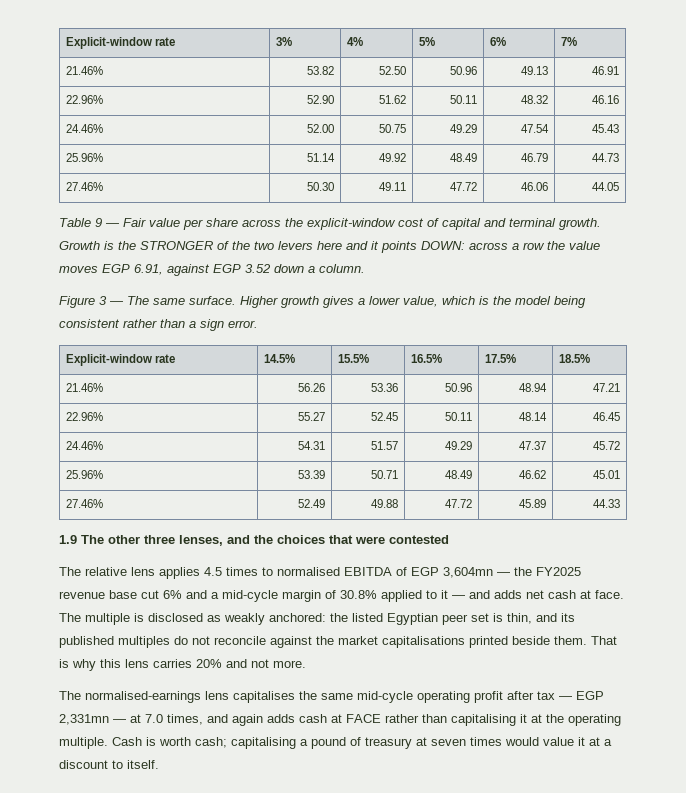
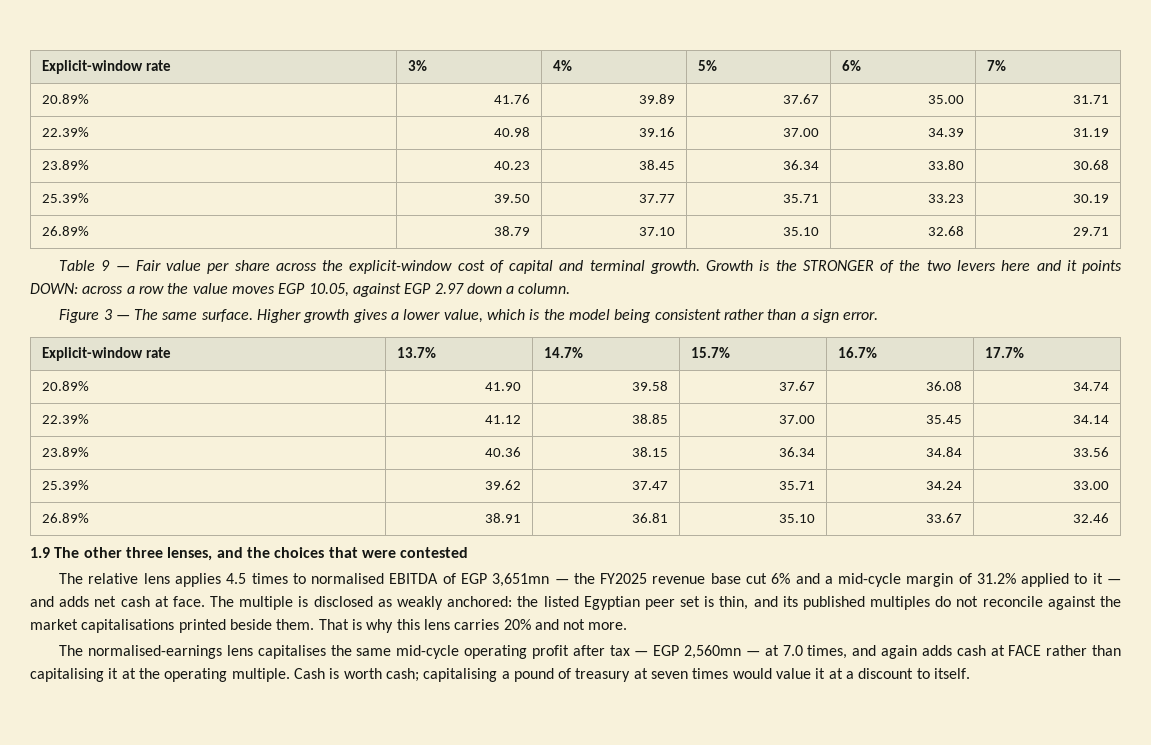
[66,66,104,75] [306,66,334,75] [378,66,406,75] [449,66,477,75] [520,66,548,75] [591,66,619,75] [66,95,104,104] [306,95,334,104] [378,95,406,104] [449,95,477,104] [520,95,548,104] [591,95,619,104] [66,124,104,133] [306,124,334,133] [378,124,406,133] [449,124,477,133] [520,124,549,133] [591,124,619,133] [66,153,104,162] [306,153,335,162] [378,153,406,162] [449,153,477,162] [520,153,548,162] [591,153,619,162] [66,182,104,191] [306,182,334,191] [378,182,406,191] [449,182,477,191] [520,182,548,191] [591,182,619,191] 21.46% | 53.82 | 52.50 | 50.96 | 49.13 | 46.91 // 22.96% | 52.90 | 51.62 | 50.11 | 48.32 | 46.16 // 24.46% | 52.00 | 50.75 | 49.29 | 47.54 | 45.43 // 25.96% | 51.14 | 49.92 | 48.49 | 46.79 | 44.73 // 27.46% | 50.30 | 49.11 | 47.72 | 46.06 | 44.05 -> [42,94,90,104] [493,94,530,104] [638,94,675,104] [782,94,819,104] [927,95,964,104] [1072,95,1109,104] [42,127,90,137] [493,127,530,137] [638,127,675,137] [782,128,819,137] [927,128,964,137] [1072,128,1109,137] [42,160,90,170] [493,161,530,170] [638,160,675,170] [782,160,819,170] [927,160,964,170] [1072,160,1109,170] [42,193,90,203] [493,194,530,203] [638,194,675,203] [782,194,819,203] [927,194,964,203] [1072,194,1109,203] [42,226,90,236] [493,226,530,236] [638,227,675,236] [782,227,819,236] [927,226,964,236] [1072,227,1109,236] 20.89% | 41.76 | 39.89 | 37.67 | 35.00 | 31.71 // 22.39% | 40.98 | 39.16 | 37.00 | 34.39 | 31.19 // 23.89% | 40.23 | 38.45 | 36.34 | 33.80 | 30.68 // 25.39% | 39.50 | 37.77 | 35.71 | 33.23 | 30.19 // 26.89% | 38.79 | 37.10 | 35.10 | 32.68 | 29.71
[134,264,163,275] 6.91, -> [308,283,349,297] 10.05,
[245,264,271,273] 3.52 -> [434,283,464,294] 2.97
[264,354,296,363] [338,354,370,363] [411,354,443,363] [485,354,517,363] [559,354,591,363] [66,383,104,392] [297,383,325,392] [370,383,398,392] [444,383,472,392] [518,383,547,392] [592,383,620,392] [66,412,104,421] [297,412,325,421] [370,412,398,421] [444,412,472,421] [518,412,547,421] [592,412,620,421] [66,441,104,450] [297,441,325,450] [370,441,398,450] [444,441,472,450] [518,441,546,450] [592,441,620,450] [66,470,104,479] [297,470,325,479] [370,470,398,479] [444,470,472,479] [518,470,546,479] [592,470,620,479] [66,499,104,508] [297,499,325,508] [370,499,398,508] [444,499,472,508] [518,499,546,508] [592,499,620,508] 14.5% | 15.5% | 16.5% | 17.5% | 18.5% // 21.46% | 56.26 | 53.36 | 50.96 | 48.94 | 47.21 // 22.96% | 55.27 | 52.45 | 50.11 | 48.14 | 46.45 // 24.46% | 54.31 | 51.57 | 49.29 | 47.37 | 45.72 // 25.96% | 53.39 | 50.71 | 48.49 | 46.62 | 45.01 // 27.46% | 52.49 | 49.88 | 47.72 | 45.89 | 44.33 -> [397,347,437,358] [544,347,584,358] [691,347,731,358] [838,347,878,358] [985,347,1025,358] [42,381,90,391] [484,382,521,391] [631,381,668,391] [778,381,815,391] [925,381,962,391] [1072,382,1109,391] [42,414,90,424] [484,415,521,424] [631,414,668,424] [778,415,815,424] [925,415,962,424] [1072,415,1109,424] [42,447,90,457] [484,447,521,457] [631,447,668,457] [778,447,815,457] [925,447,962,457] [1072,447,1109,457] [42,480,90,490] [484,480,521,490] [631,481,668,490] [778,481,815,490] [925,481,962,490] [1072,481,1109,490] [42,513,90,523] [484,513,521,523] [631,513,668,523] [778,514,815,523] [925,513,962,523] [1072,513,1109,523] 13.7% | 14.7% | 15.7% | 16.7% | 17.7% // 20.89% | 41.90 | 39.58 | 37.67 | 36.08 | 34.74 // 22.39% | 41.12 | 38.85 | 37.00 | 35.45 | 34.14 // 23.89% | 40.36 | 38.15 | 36.34 | 34.84 | 33.56 // 25.39% | 39.62 | 37.47 | 35.71 | 34.24 | 33.00 // 26.89% | 38.91 | 36.81 | 35.10 | 33.67 | 32.46
[443,567,493,578] 3,604mn -> [492,573,550,587] 3,651mn
[340,590,377,599] 30.8% -> [976,573,1016,584] 31.2%
[59,714,109,725] 2,331mn -> [684,645,742,659] 2,560mn

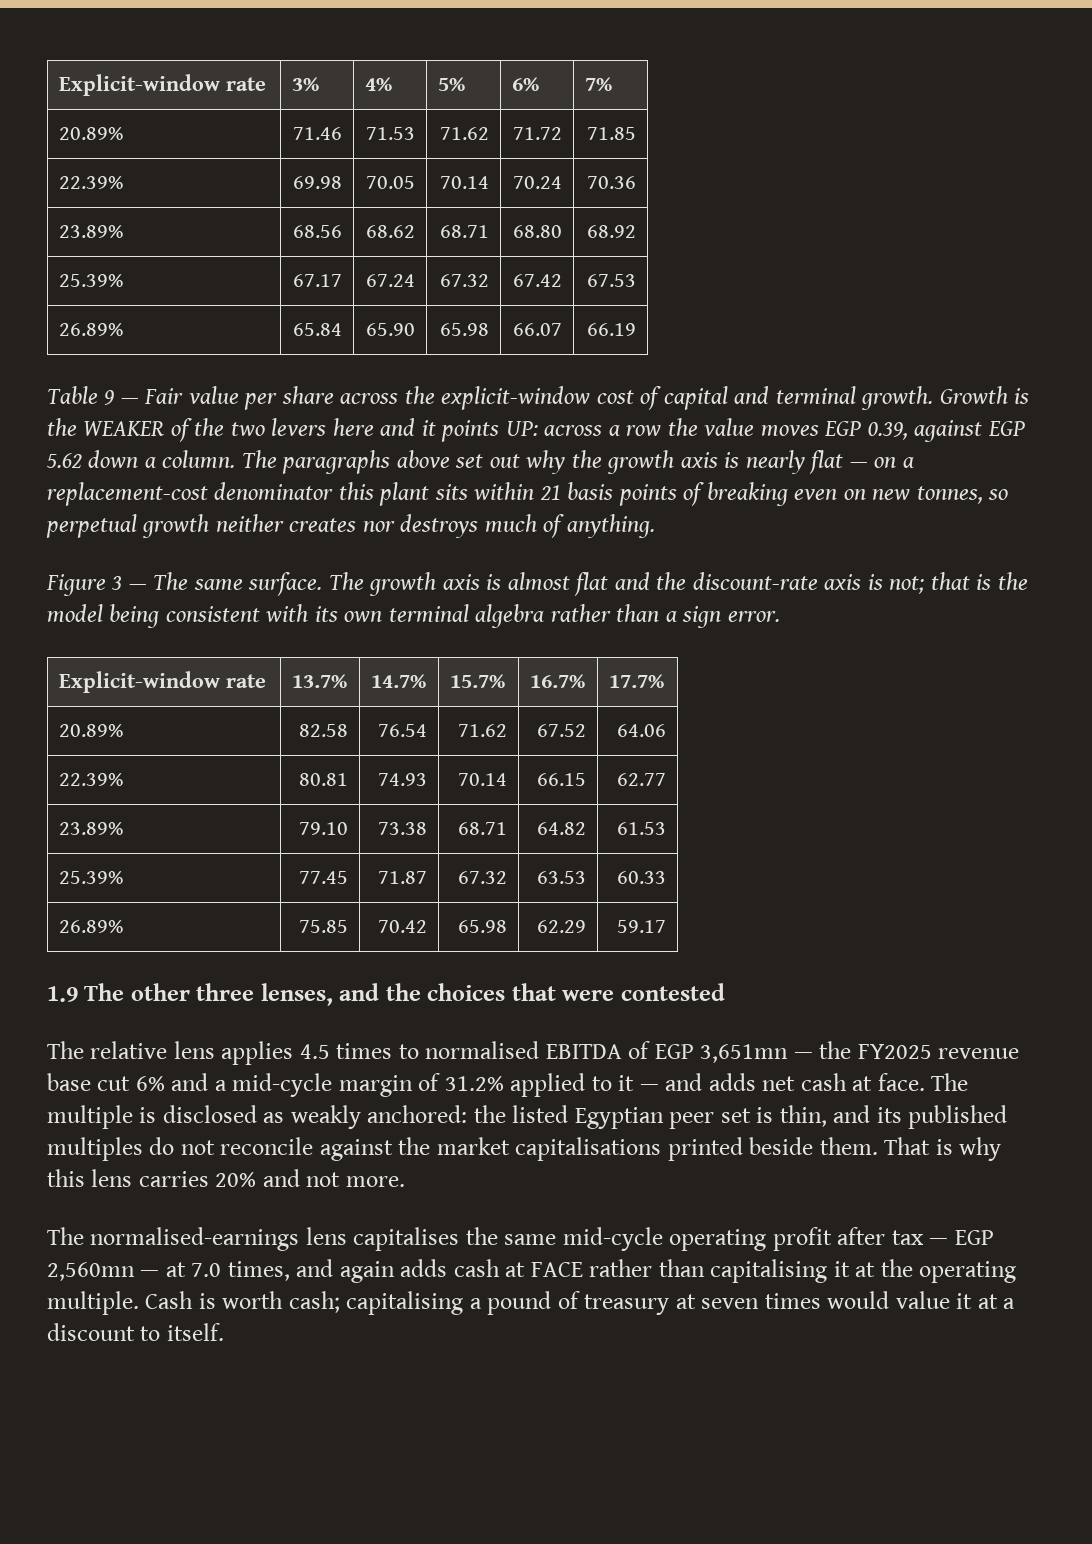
[493,94,530,104] [638,94,675,104] [782,94,819,104] [927,95,964,104] [1072,95,1109,104] [42,127,90,137] [493,127,530,137] [638,127,675,137] [782,128,819,137] [927,128,964,137] [1072,128,1109,137] [42,160,90,170] [493,161,530,170] [638,160,675,170] [782,160,819,170] [927,160,964,170] [1072,160,1109,170] [42,193,90,203] [493,194,530,203] [638,194,675,203] [782,194,819,203] [927,194,964,203] [1072,194,1109,203] [42,226,90,236] [493,226,530,236] [638,227,675,236] [782,227,819,236] [927,226,964,236] [1072,227,1109,236] 41.76 | 39.89 | 37.67 | 35.00 | 31.71 // 22.39% | 40.98 | 39.16 | 37.00 | 34.39 | 31.19 // 23.89% | 40.23 | 38.45 | 36.34 | 33.80 | 30.68 // 25.39% | 39.50 | 37.77 | 35.71 | 33.23 | 30.19 // 26.89% | 38.79 | 37.10 | 35.10 | 32.68 | 29.71 -> [293,127,343,140] [366,127,416,140] [440,127,490,140] [513,127,563,140] [587,127,637,140] [58,176,123,189] [293,176,343,189] [366,176,416,189] [440,176,490,189] [513,176,563,189] [587,176,637,189] [58,225,123,238] [293,225,343,238] [366,225,416,238] [440,225,490,238] [513,225,563,238] [587,225,637,238] [58,274,123,287] [293,274,343,287] [366,274,416,287] [440,274,490,287] [513,274,563,287] [587,274,637,287] [58,323,123,336] [293,323,343,336] [366,323,416,336] [440,323,490,336] [513,323,563,336] [587,323,637,336] 71.46 | 71.53 | 71.62 | 71.72 | 71.85 // 22.39% | 69.98 | 70.05 | 70.14 | 70.24 | 70.36 // 23.89% | 68.56 | 68.62 | 68.71 | 68.80 | 68.92 // 25.39% | 67.17 | 67.24 | 67.32 | 67.42 | 67.53 // 26.89% | 65.84 | 65.90 | 65.98 | 66.07 | 66.19
[802,260,874,271] STRONGER -> [83,421,165,436] WEAKER
[30,283,78,294] DOWN: -> [505,421,538,436] UP:
[308,283,349,297] 10.05, -> [867,422,908,440] 0.39,
[434,283,464,294] 2.97 -> [46,453,82,468] 5.62
(571, 288) none -> [241,450,914,474] [47,482,1009,506] [46,514,655,538] The paragraphs above set out why the growth axis is nearly flat — on a replacement-cost denominator this plant sits within 21 basis points of breaking even on new tonnes, so perpetual growth neither creates nor destroys much of anything.
[257,309,526,323] Higher growth gives a lower value, which -> [328,572,970,596] The growth axis is almost flat and the discount-rate axis is not; that
(721, 314) none -> [265,604,545,628] with its own terminal algebra
[484,382,521,391] [631,381,668,391] [778,381,815,391] [925,381,962,391] [1072,382,1109,391] [42,414,90,424] [484,415,521,424] [631,414,668,424] [778,415,815,424] [925,415,962,424] [1072,415,1109,424] [42,447,90,457] [484,447,521,457] [631,447,668,457] [778,447,815,457] [925,447,962,457] [1072,447,1109,457] [42,480,90,490] [484,480,521,490] [631,481,668,490] [778,481,815,490] [925,481,962,490] [1072,481,1109,490] [42,513,90,523] [484,513,521,523] [631,513,668,523] [778,514,815,523] [925,513,962,523] [1072,513,1109,523] 41.90 | 39.58 | 37.67 | 36.08 | 34.74 // 22.39% | 41.12 | 38.85 | 37.00 | 35.45 | 34.14 // 23.89% | 40.36 | 38.15 | 36.34 | 34.84 | 33.56 // 25.39% | 39.62 | 37.47 | 35.71 | 34.24 | 33.00 // 26.89% | 38.91 | 36.81 | 35.10 | 33.67 | 32.46 -> [299,724,349,737] [378,724,428,737] [458,724,508,737] [537,724,587,737] [617,724,667,737] [58,773,123,786] [299,773,349,786] [378,773,428,786] [458,773,508,786] [537,773,587,786] [617,773,667,786] [58,822,123,835] [299,822,349,835] [378,822,428,835] [458,822,508,835] [537,822,587,835] [617,822,667,835] [58,871,123,884] [299,871,349,884] [378,871,428,884] [458,871,508,884] [537,871,587,884] [617,871,667,884] [58,920,123,933] [299,920,349,933] [378,920,428,933] [458,920,508,933] [537,920,587,933] [617,920,667,933] 82.58 | 76.54 | 71.62 | 67.52 | 64.06 // 22.39% | 80.81 | 74.93 | 70.14 | 66.15 | 62.77 // 23.89% | 79.10 | 73.38 | 68.71 | 64.82 | 61.53 // 25.39% | 77.45 | 71.87 | 67.32 | 63.53 | 60.33 // 26.89% | 75.85 | 70.42 | 65.98 | 62.29 | 59.17

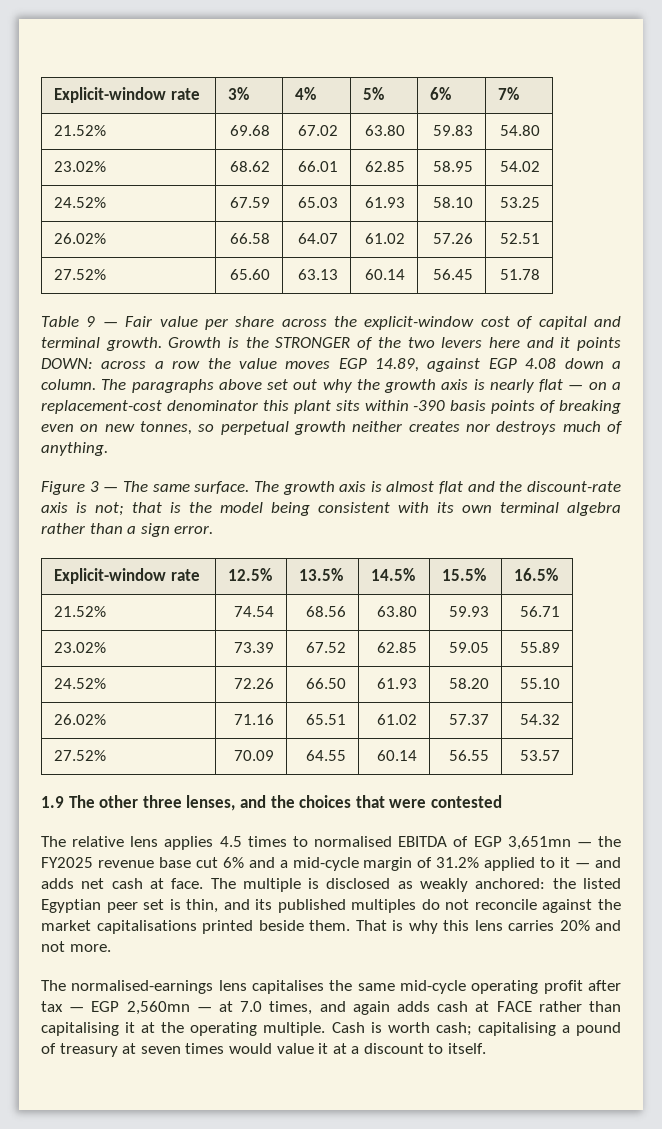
[58,127,123,140] [293,127,343,140] [366,127,416,140] [440,127,490,140] [513,127,563,140] [587,127,637,140] [58,176,123,189] [293,176,343,189] [366,176,416,189] [440,176,490,189] [513,176,563,189] [587,176,637,189] [58,225,123,238] [293,225,343,238] [366,225,416,238] [440,225,490,238] [513,225,563,238] [587,225,637,238] [58,274,123,287] [293,274,343,287] [366,274,416,287] [440,274,490,287] [513,274,563,287] [587,274,637,287] [58,323,123,336] [293,323,343,336] [366,323,416,336] [440,323,490,336] [513,323,563,336] [587,323,637,336] 20.89% | 71.46 | 71.53 | 71.62 | 71.72 | 71.85 // 22.39% | 69.98 | 70.05 | 70.14 | 70.24 | 70.36 // 23.89% | 68.56 | 68.62 | 68.71 | 68.80 | 68.92 // 25.39% | 67.17 | 67.24 | 67.32 | 67.42 | 67.53 // 26.89% | 65.84 | 65.90 | 65.98 | 66.07 | 66.19 -> [54,125,107,136] [229,125,270,136] [297,125,338,136] [364,125,405,136] [432,125,473,136] [499,125,540,136] [54,161,107,172] [229,161,270,172] [297,161,338,172] [364,161,405,172] [432,161,473,172] [499,161,540,172] [54,197,107,208] [229,197,270,208] [297,197,338,208] [364,197,405,208] [432,197,473,208] [499,197,540,208] [54,233,107,244] [229,233,270,244] [297,233,338,244] [364,233,405,244] [432,233,473,244] [499,233,540,244] [54,269,107,280] [229,269,270,280] [297,269,338,280] [364,269,405,280] [432,269,473,280] [499,269,540,280] 21.52% | 69.68 | 67.02 | 63.80 | 59.83 | 54.80 // 23.02% | 68.62 | 66.01 | 62.85 | 58.95 | 54.02 // 24.52% | 67.59 | 65.03 | 61.93 | 58.10 | 53.25 // 26.02% | 66.58 | 64.07 | 61.02 | 57.26 | 52.51 // 27.52% | 65.60 | 63.13 | 60.14 | 56.45 | 51.78
[83,421,165,436] WEAKER -> [275,337,351,348] STRONGER
[505,421,538,436] UP: -> [41,358,93,369] DOWN:
[867,422,908,440] 0.39, -> [375,358,420,372] 14.89,
[46,453,82,468] 5.62 -> [525,358,557,369] 4.08
[539,485,561,500] 21 -> [413,400,446,411] -390
[291,674,347,688] [370,674,426,688] [449,674,505,688] [529,674,585,688] [608,674,664,688] [58,724,123,737] [299,724,349,737] [378,724,428,737] [458,724,508,737] [537,724,587,737] [617,724,667,737] [58,773,123,786] [299,773,349,786] [378,773,428,786] [458,773,508,786] [537,773,587,786] [617,773,667,786] [58,822,123,835] [299,822,349,835] [378,822,428,835] [458,822,508,835] [537,822,587,835] [617,822,667,835] [58,871,123,884] [299,871,349,884] [378,871,428,884] [458,871,508,884] [537,871,587,884] [617,871,667,884] [58,920,123,933] [299,920,349,933] [378,920,428,933] [458,920,508,933] [537,920,587,933] [617,920,667,933] 13.7% | 14.7% | 15.7% | 16.7% | 17.7% // 20.89% | 82.58 | 76.54 | 71.62 | 67.52 | 64.06 // 22.39% | 80.81 | 74.93 | 70.14 | 66.15 | 62.77 // 23.89% | 79.10 | 73.38 | 68.71 | 64.82 | 61.53 // 25.39% | 77.45 | 71.87 | 67.32 | 63.53 | 60.33 // 26.89% | 75.85 | 70.42 | 65.98 | 62.29 | 59.17 -> [228,568,273,581] [299,568,344,581] [371,568,416,581] [442,568,487,581] [514,568,559,581] [54,606,107,617] [233,606,274,617] [305,606,346,617] [376,606,417,617] [448,606,489,617] [519,606,560,617] [54,642,107,653] [233,642,274,653] [305,642,346,653] [376,642,417,653] [448,642,489,653] [519,642,560,653] [54,678,107,689] [233,678,274,689] [305,678,346,689] [376,678,417,689] [448,678,489,689] [519,678,560,689] [54,714,107,725] [233,714,274,725] [305,714,346,725] [376,714,417,725] [448,714,489,725] [519,714,560,725] [54,750,107,761] [233,750,274,761] [305,750,346,761] [376,750,417,761] [448,750,489,761] [519,750,560,761] 12.5% | 13.5% | 14.5% | 15.5% | 16.5% // 21.52% | 74.54 | 68.56 | 63.80 | 59.93 | 56.71 // 23.02% | 73.39 | 67.52 | 62.85 | 59.05 | 55.89 // 24.52% | 72.26 | 66.50 | 61.93 | 58.20 | 55.10 // 26.02% | 71.16 | 65.51 | 61.02 | 57.37 | 54.32 // 27.52% | 70.09 | 64.55 | 60.14 | 56.55 | 53.57

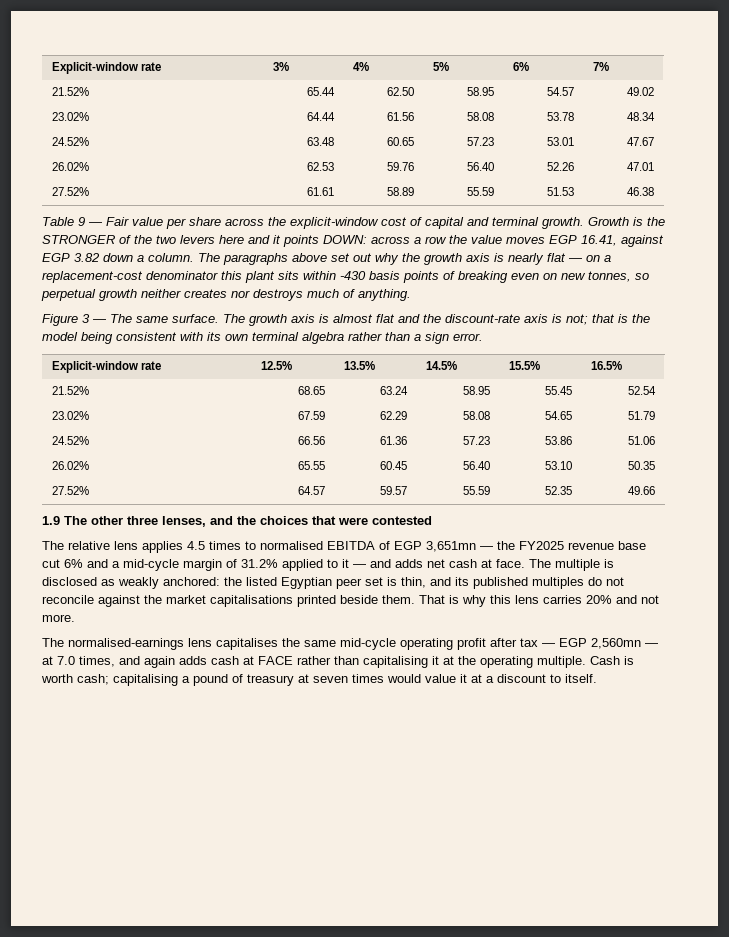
[229,125,270,136] [297,125,338,136] [364,125,405,136] [432,125,473,136] [499,125,540,136] [54,161,107,172] [229,161,270,172] [297,161,338,172] [364,161,405,172] [432,161,473,172] [499,161,540,172] [54,197,107,208] [229,197,270,208] [297,197,338,208] [364,197,405,208] [432,197,473,208] [499,197,540,208] [54,233,107,244] [229,233,270,244] [297,233,338,244] [364,233,405,244] [432,233,473,244] [499,233,540,244] [54,269,107,280] [229,269,270,280] [297,269,338,280] [364,269,405,280] [432,269,473,280] [499,269,540,280] 69.68 | 67.02 | 63.80 | 59.83 | 54.80 // 23.02% | 68.62 | 66.01 | 62.85 | 58.95 | 54.02 // 24.52% | 67.59 | 65.03 | 61.93 | 58.10 | 53.25 // 26.02% | 66.58 | 64.07 | 61.02 | 57.26 | 52.51 // 27.52% | 65.60 | 63.13 | 60.14 | 56.45 | 51.78 -> [307,87,336,96] [387,87,415,96] [467,87,495,96] [547,87,575,96] [627,87,655,96] [51,112,89,121] [307,112,336,121] [387,112,415,121] [467,112,495,121] [547,112,575,121] [627,112,656,121] [51,137,89,146] [307,137,335,146] [387,137,415,146] [467,137,495,146] [547,137,575,146] [627,137,655,146] [51,162,89,171] [307,162,335,171] [387,162,415,171] [467,162,495,171] [547,162,575,171] [627,162,655,171] [51,187,89,196] [307,187,335,196] [387,187,415,196] [467,187,495,196] [547,187,575,196] [627,187,655,196] 65.44 | 62.50 | 58.95 | 54.57 | 49.02 // 23.02% | 64.44 | 61.56 | 58.08 | 53.78 | 48.34 // 24.52% | 63.48 | 60.65 | 57.23 | 53.01 | 47.67 // 26.02% | 62.53 | 59.76 | 56.40 | 52.26 | 47.01 // 27.52% | 61.61 | 58.89 | 55.59 | 51.53 | 46.38
[375,358,420,372] 14.89, -> [581,235,617,246] 16.41,
[525,358,557,369] 4.08 -> [74,253,100,262] 3.82
[413,400,446,411] -390 -> [340,271,366,280] -430
[233,606,274,617] [305,606,346,617] [376,606,417,617] [448,606,489,617] [519,606,560,617] [54,642,107,653] [233,642,274,653] [305,642,346,653] [376,642,417,653] [448,642,489,653] [519,642,560,653] [54,678,107,689] [233,678,274,689] [305,678,346,689] [376,678,417,689] [448,678,489,689] [519,678,560,689] [54,714,107,725] [233,714,274,725] [305,714,346,725] [376,714,417,725] [448,714,489,725] [519,714,560,725] [54,750,107,761] [233,750,274,761] [305,750,346,761] [376,750,417,761] [448,750,489,761] [519,750,560,761] 74.54 | 68.56 | 63.80 | 59.93 | 56.71 // 23.02% | 73.39 | 67.52 | 62.85 | 59.05 | 55.89 // 24.52% | 72.26 | 66.50 | 61.93 | 58.20 | 55.10 // 26.02% | 71.16 | 65.51 | 61.02 | 57.37 | 54.32 // 27.52% | 70.09 | 64.55 | 60.14 | 56.55 | 53.57 -> [298,386,326,395] [380,386,409,395] [463,386,491,395] [545,386,573,395] [628,386,657,395] [51,411,89,420] [298,411,326,420] [380,411,408,420] [463,411,491,420] [545,411,573,420] [628,411,656,420] [51,436,89,445] [298,436,326,445] [380,436,408,445] [463,436,491,445] [545,436,573,445] [628,436,656,445] [51,461,89,470] [298,461,326,470] [380,461,408,470] [463,461,491,470] [545,461,573,470] [628,461,656,470] [51,486,89,495] [298,486,326,495] [380,486,408,495] [463,486,491,495] [545,486,573,495] [628,486,656,495] 68.65 | 63.24 | 58.95 | 55.45 | 52.54 // 23.02% | 67.59 | 62.29 | 58.08 | 54.65 | 51.79 // 24.52% | 66.56 | 61.36 | 57.23 | 53.86 | 51.06 // 26.02% | 65.55 | 60.45 | 56.40 | 53.10 | 50.35 // 27.52% | 64.57 | 59.57 | 55.59 | 52.35 | 49.66

